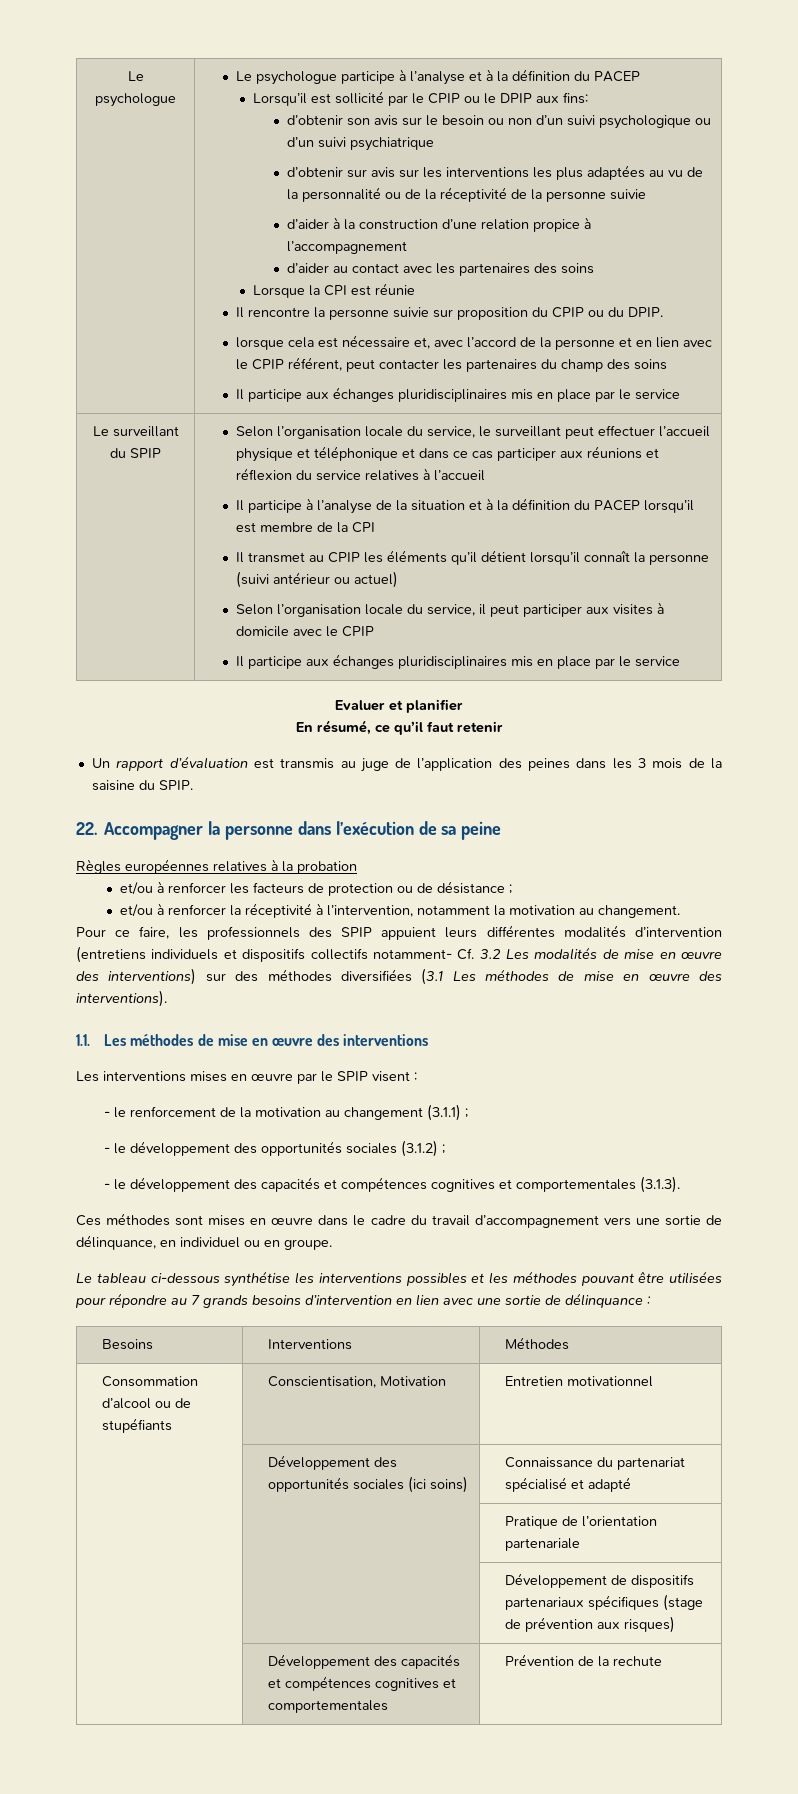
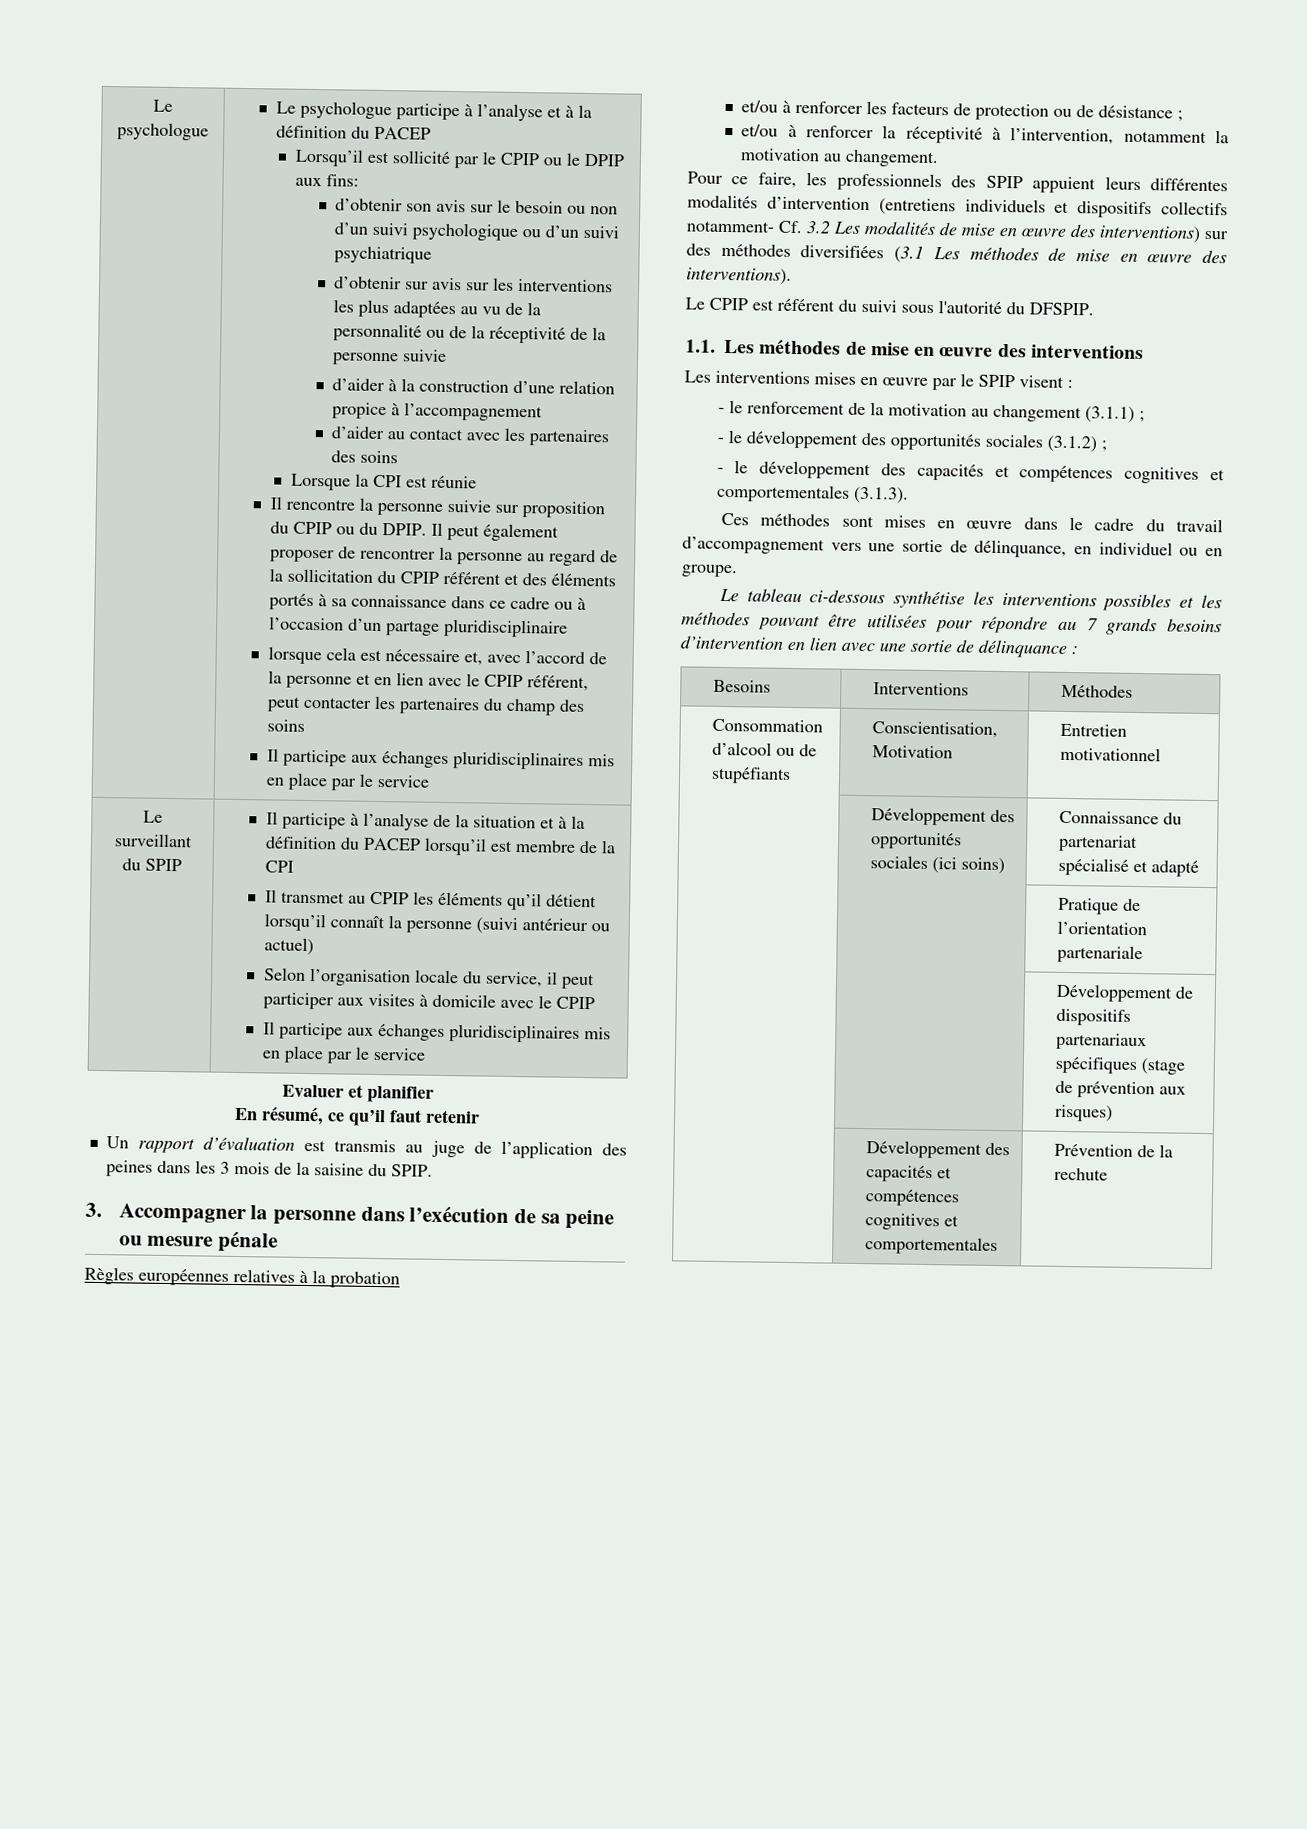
(664, 312) none -> [430,522,559,542] [269,546,618,567] [268,568,616,587] [268,593,586,611] [268,616,568,638] Il peut également proposer de rencontrer la personne au regard de la sollicitation du CPIP référent et des éléments portés à sa connaissance dans ce cadre ou à l’occasion d’un partage pluridisciplinaire
[236,425,711,439] [236,446,660,462] [236,468,486,481] Selon l’organisation locale du service, le surveillant peut effectuer l’accueil physique et téléphonique et dans ce cas participer aux réunions et réflexion du service relatives à l’accueil // -> (182, 865) none
[76,822,97,835] 22. -> [85,1202,102,1218] 3.
(502, 830) none -> [118,1230,278,1253] ou mesure pénale
(167, 998) none -> [685,297,1094,316] // Le CPIP est référent du suivi sous l'autorité du DFSPIP.

